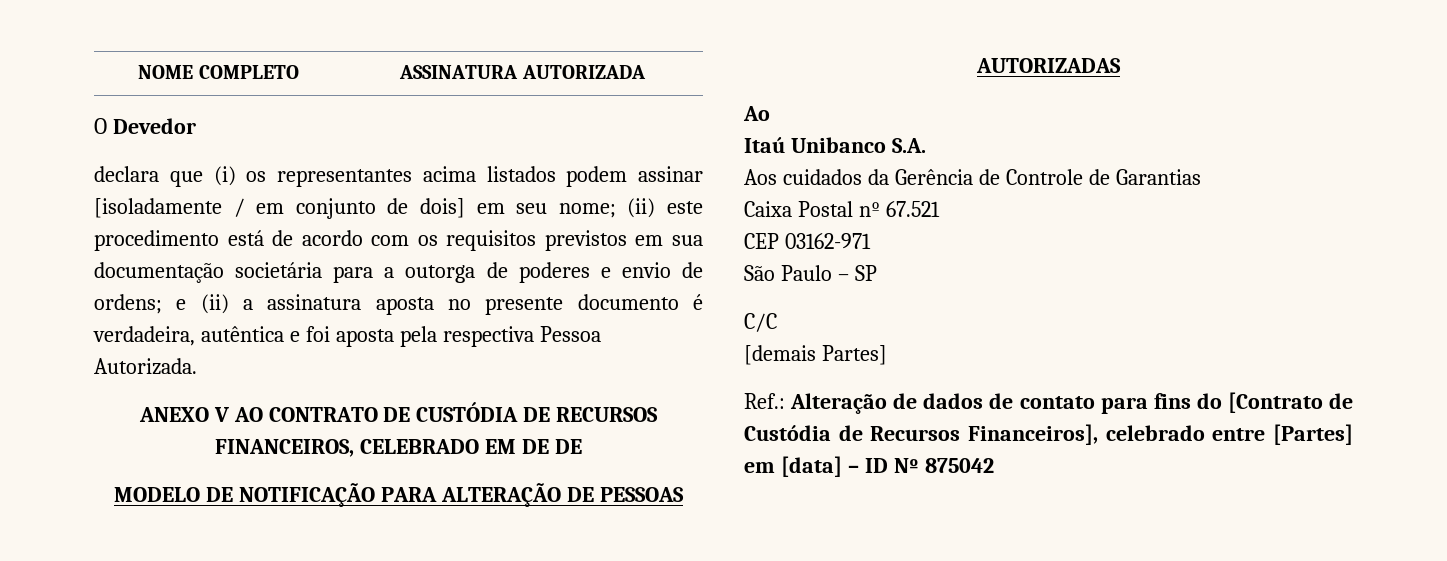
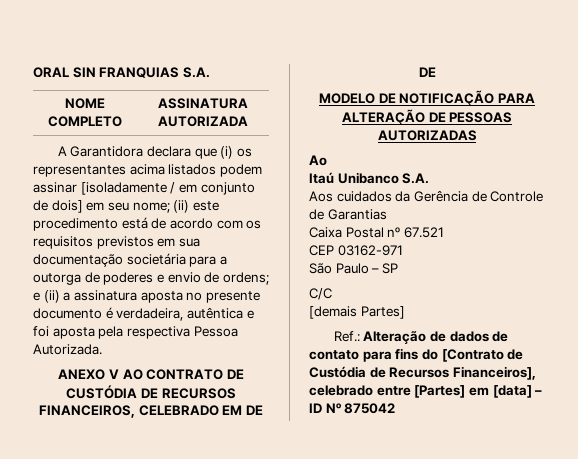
(138, 72) none -> [33,67,210,78] ORAL SIN FRANQUIAS S.A. //
[94,118,196,134] O Devedor // -> [57,146,144,157] A Garantidora

